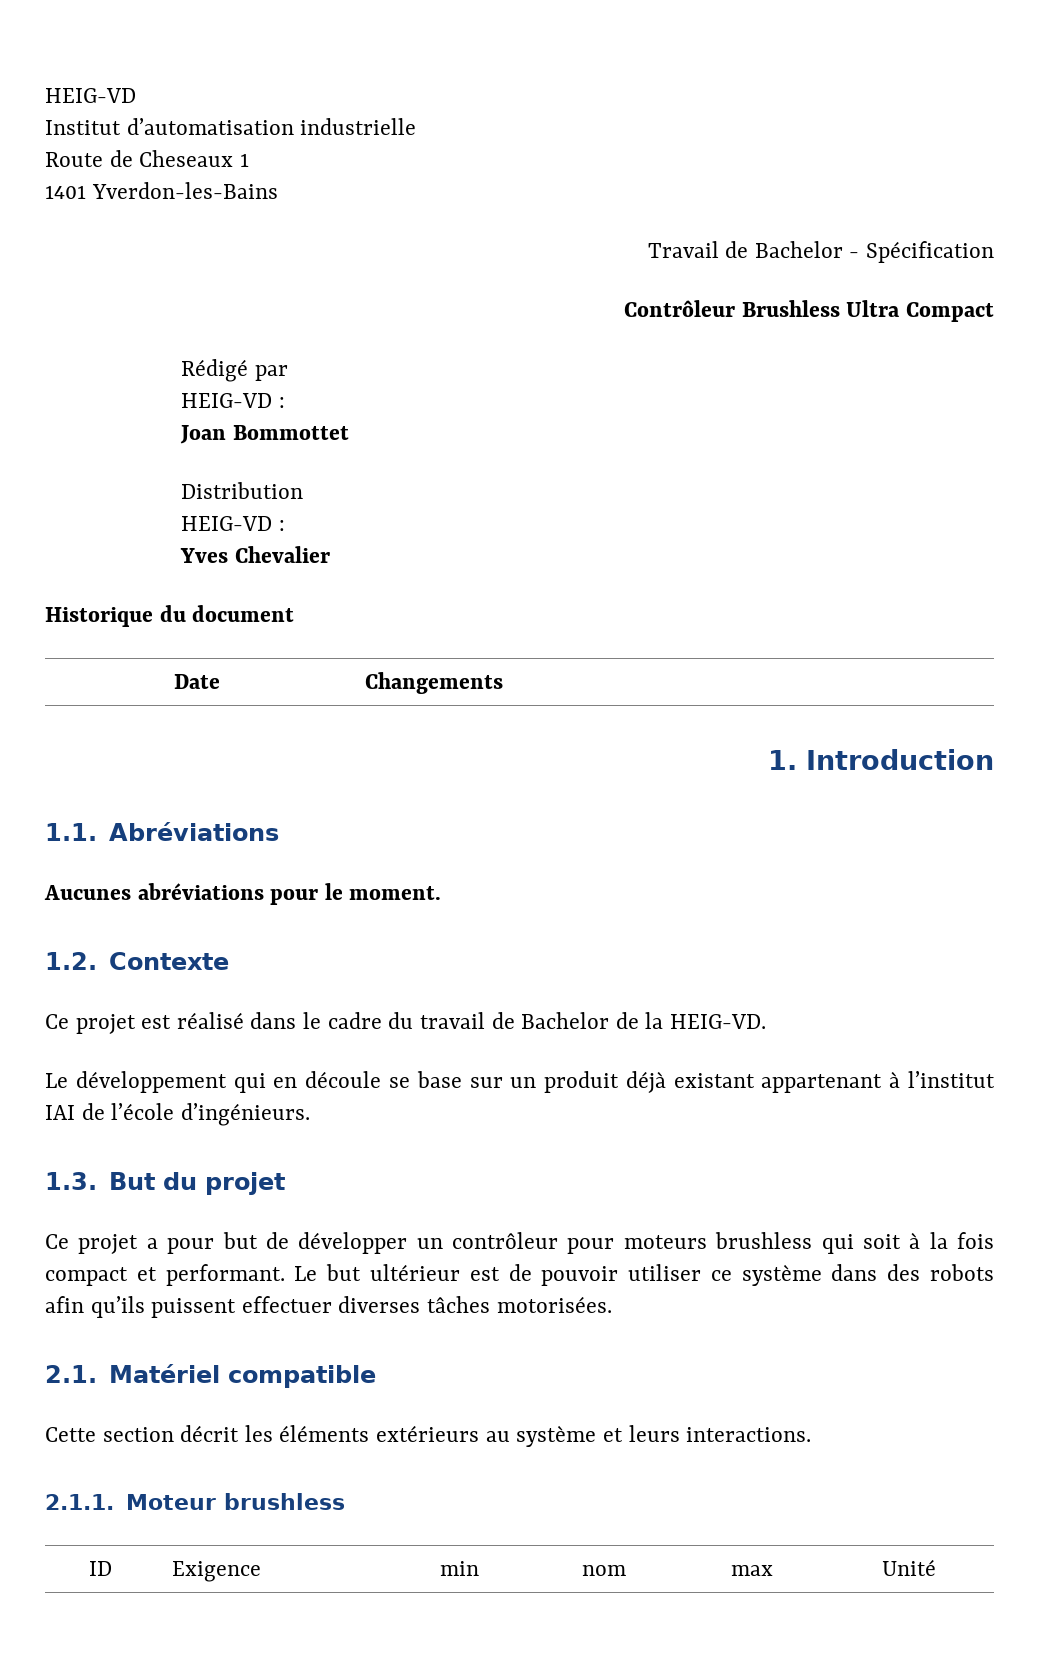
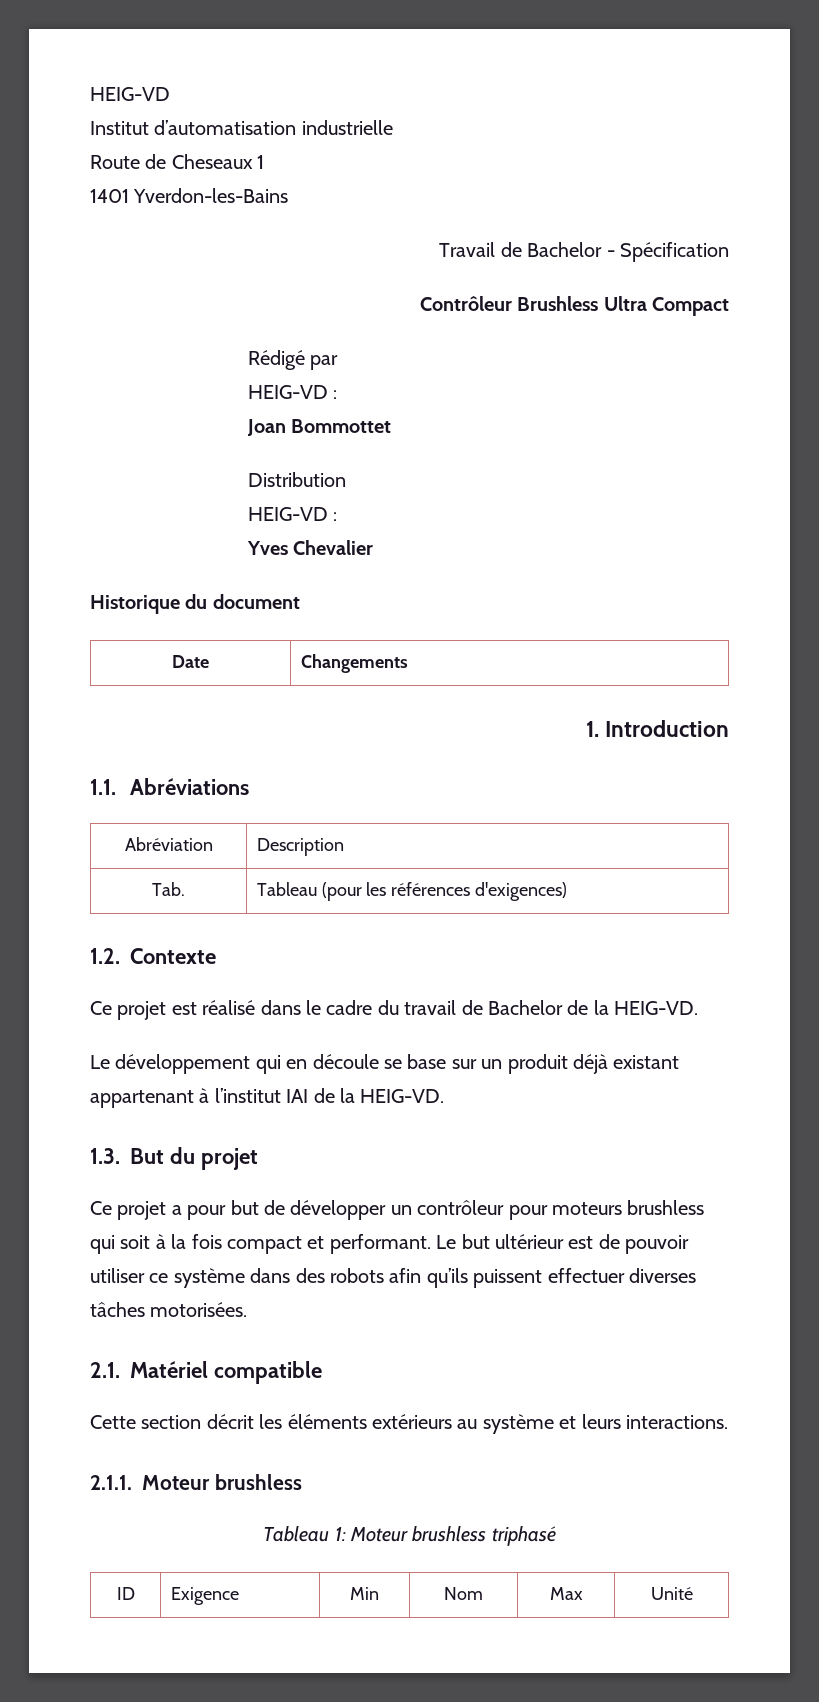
[44,883,442,905] // Aucunes abréviations pour le moment. -> [124,837,213,851] [256,838,344,856] [152,882,186,896] [256,882,568,901] // Abréviation | Description // Tab. | Tableau (pour les références d'exigences)
[111,1103,310,1126] l’école d’ingénieurs. -> [340,1088,445,1103] la HEIG-VD.
(346, 1501) none -> [263,1526,556,1546] // Tableau 1: Moteur brushless triphasé
[440,1561,479,1576] [582,1565,626,1576] [730,1565,773,1576] min | nom | max -> [350,1587,379,1600] [444,1587,483,1600] [549,1587,583,1600] Min | Nom | Max

